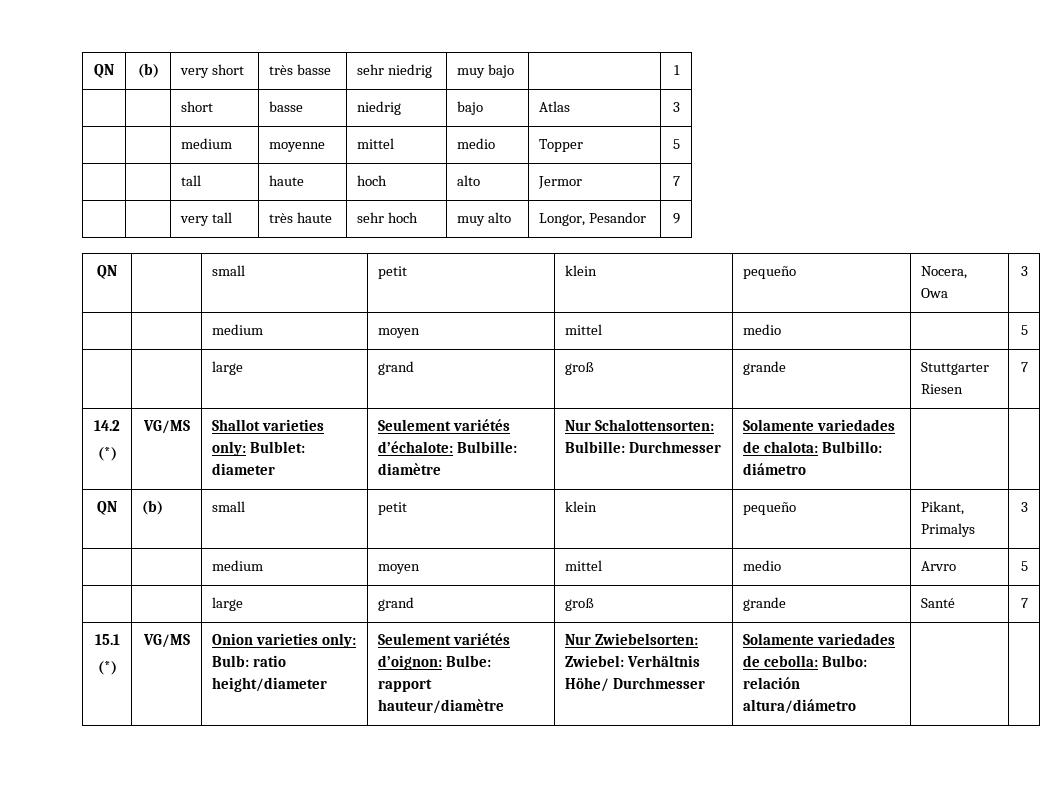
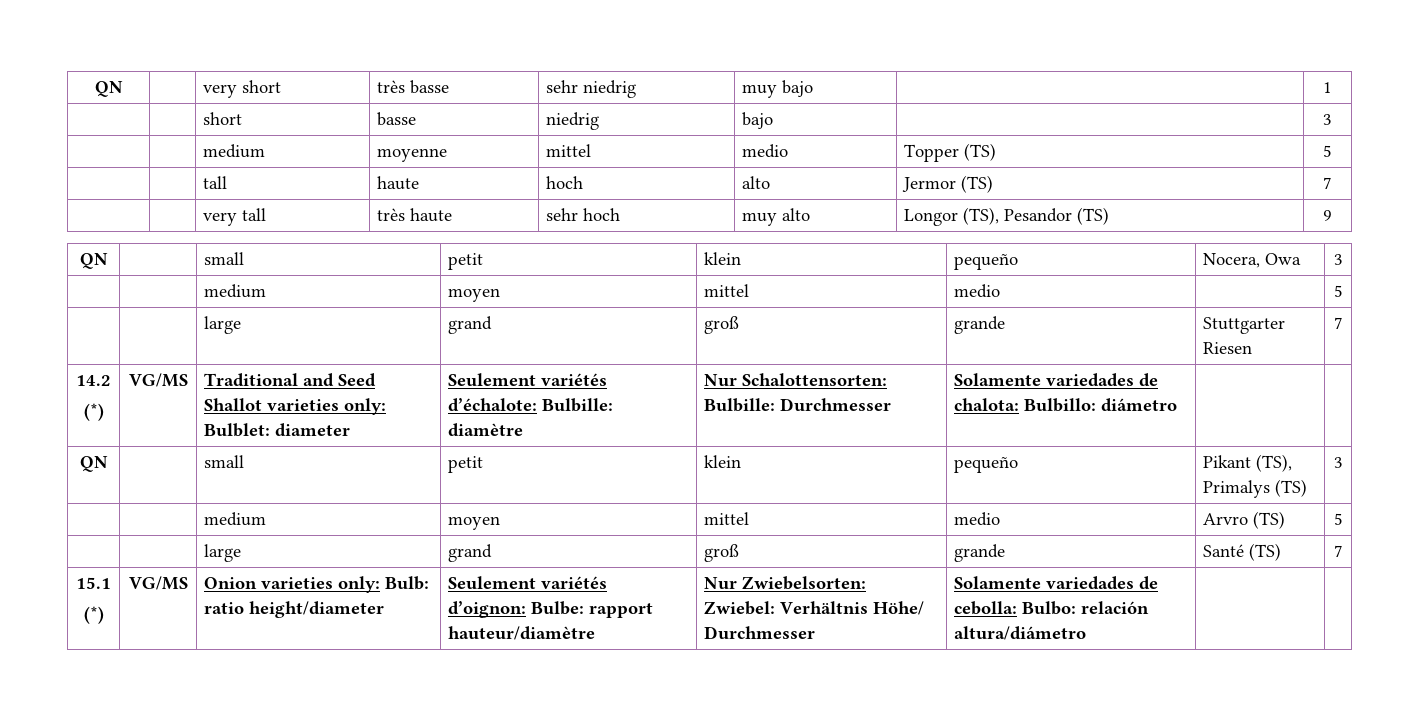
[94,64,114,78] [137,63,159,78] QN | (b) -> [94,81,123,97] QN |
[539,101,571,112] Atlas -> (774, 120) none
(584, 145) none -> [964,143,997,161] (TS)
(583, 182) none -> [961,175,994,193] (TS)
[539,213,586,226] Longor, -> [904,207,1000,226] Longor (TS),
(647, 217) none -> [1077,207,1110,225] (TS)
(190, 427) none -> [204,373,377,387] Traditional and Seed
[142,500,164,515] [212,501,246,512] [378,502,408,515] [565,501,598,512] [743,502,797,515] [921,501,965,515] (b) | small | petit | klein | pequeño | Pikant, -> [204,455,245,468] [448,456,484,473] [704,455,742,468] [954,456,1019,473] [1203,454,1293,472] | small | petit | klein | pequeño | Pikant (TS),
(976, 530) none -> [1275,479,1308,497] (TS)
(957, 566) none -> [1253,511,1286,529] (TS)
(956, 603) none -> [1249,543,1282,561] (TS)

